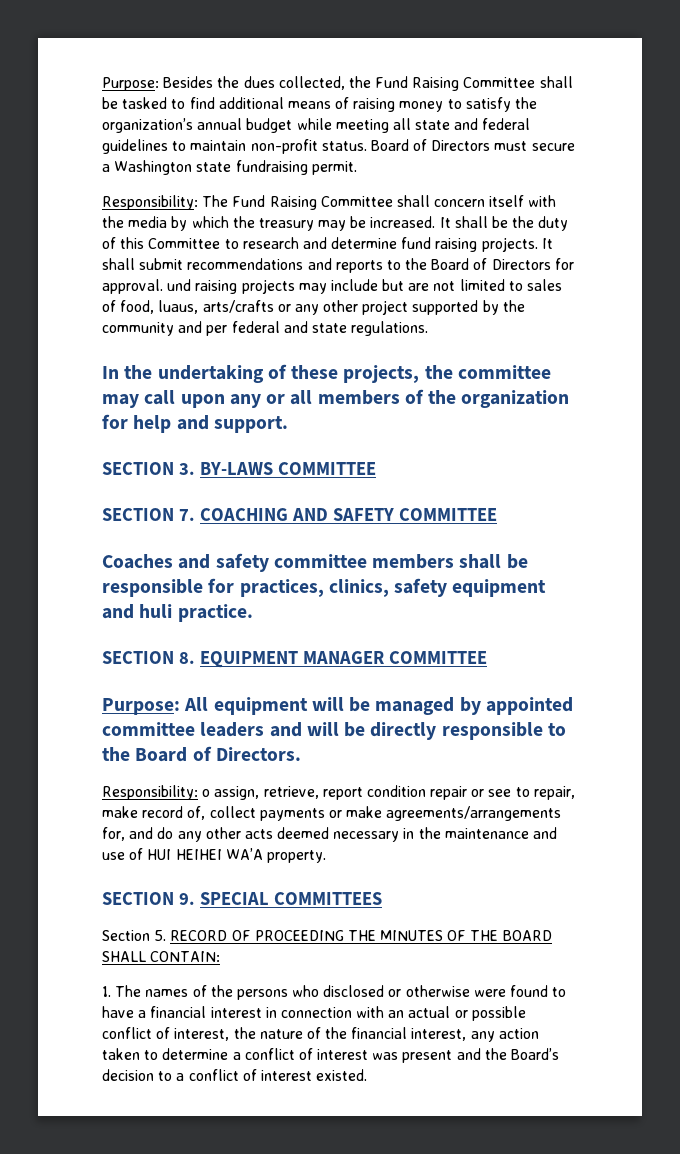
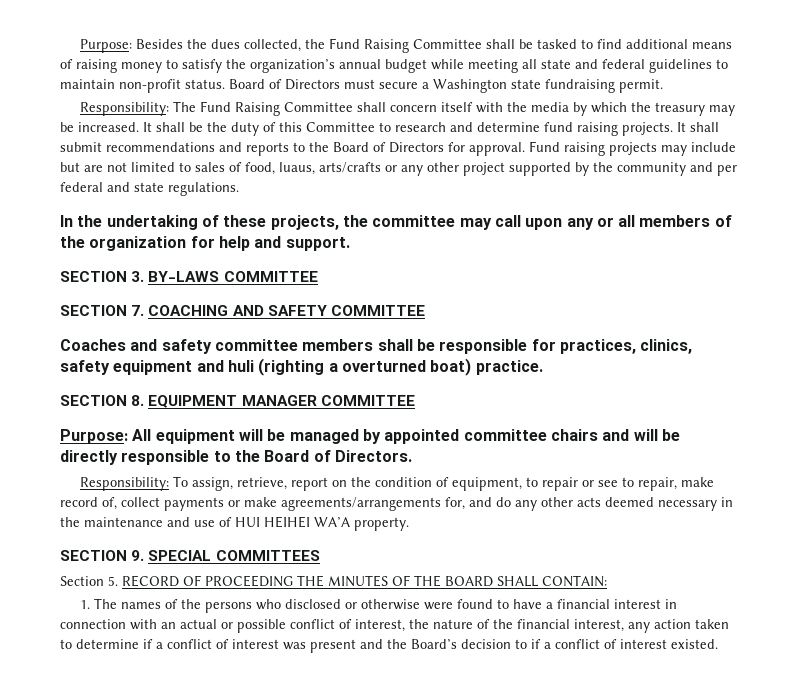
[167,279,192,291] und -> [529,141,560,152] Fund
(173, 611) none -> [258,358,472,376] (righting a overturned boat)
[200,722,265,737] leaders -> [550,429,598,441] chairs
[202,789,211,797] o -> [173,476,189,487] To
[366,785,426,797] condition -> [332,477,539,491] on the condition of equipment, to
(229, 1054) none -> [143,639,153,649] if
(173, 1076) none -> [531,639,541,649] if

